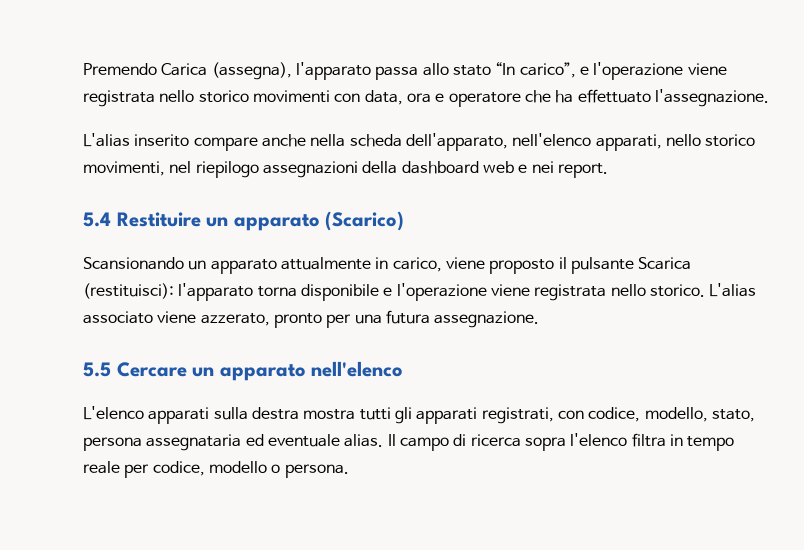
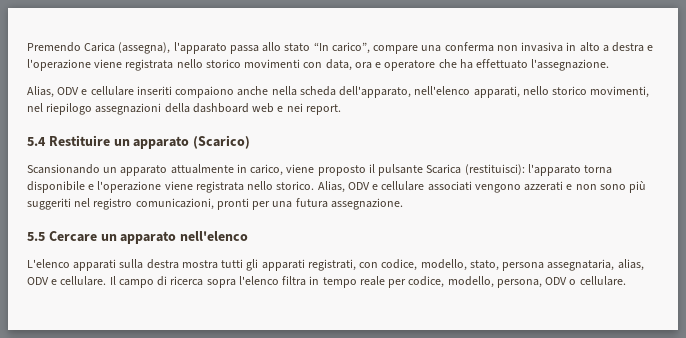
(576, 70) none -> [373,42,645,54] compare una conferma non invasiva in alto a destra
[83,133,258,151] L'alias inserito compare -> [27,86,235,98] Alias, ODV e cellulare inseriti compaiono
[709,283,757,297] [83,311,322,328] L'alias associato viene azzerato, pronto -> [317,181,647,193] [27,198,249,210] Alias, ODV e cellulare associati vengono azzerati e non sono più suggeriti nel registro comunicazioni, pronti
[146,434,384,451] assegnataria ed eventuale alias. -> [547,259,644,271] [27,276,107,286] assegnataria, alias, ODV e cellulare.
[208,461,349,478] modello o persona. -> [447,276,626,288] modello, persona, ODV o cellulare.

